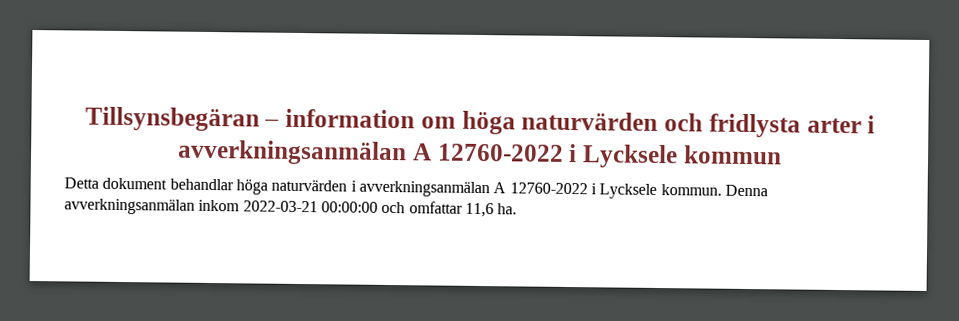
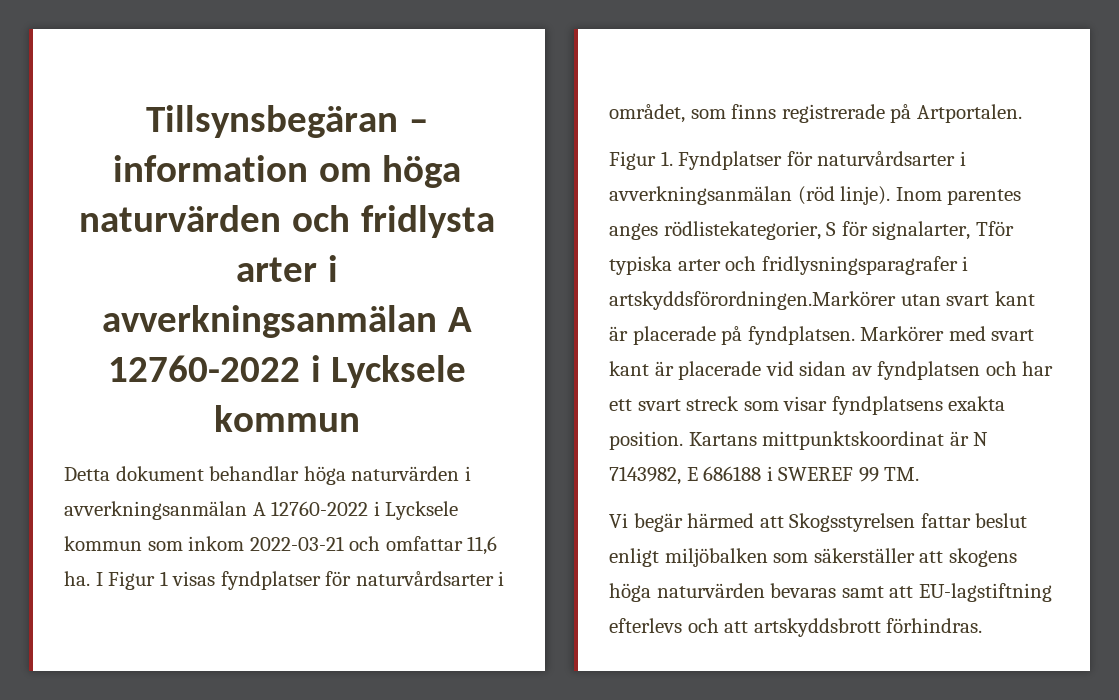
[660,184,768,197] [64,198,195,215] kommun. Denna avverkningsanmälan -> [64,536,183,551] kommun som
[320,201,378,213] 00:00:00 -> (344, 543) none
(518, 209) none -> [95,571,505,590] [609,104,1022,123] [609,151,966,170] [609,186,1022,205] [609,221,1014,240] [609,256,969,275] [609,291,1035,310] [609,326,1035,345] [609,361,1054,380] [609,396,1006,415] [609,431,989,450] [609,466,920,485] [609,513,1028,532] [609,548,1017,567] [609,583,1052,602] [609,618,983,637] I Figur 1 visas fyndplatser för naturvårdsarter i området, som finns registrerade på Artportalen. // Figur 1. Fyndplatser för naturvårdsarter i avverkningsanmälan (röd linje). Inom parentes anges rödlistekategorier, S för signalarter, Tför typiska arter och fridlysningsparagrafer i artskyddsförordningen.Markörer utan svart kant är placerade på fyndplatsen. Markörer med svart kant är placerade vid sidan av fyndplatsen och har ett svart streck som visar fyndplatsens exakta position. Kartans mittpunktskoordinat är N 7143982, E 686188 i SWEREF 99 TM. // Vi begär härmed att Skogsstyrelsen fattar beslut enligt miljöbalken som säkerställer att skogens höga naturvärden bevaras samt att EU-lagstiftning efterlevs och att artskyddsbrott förhindras.

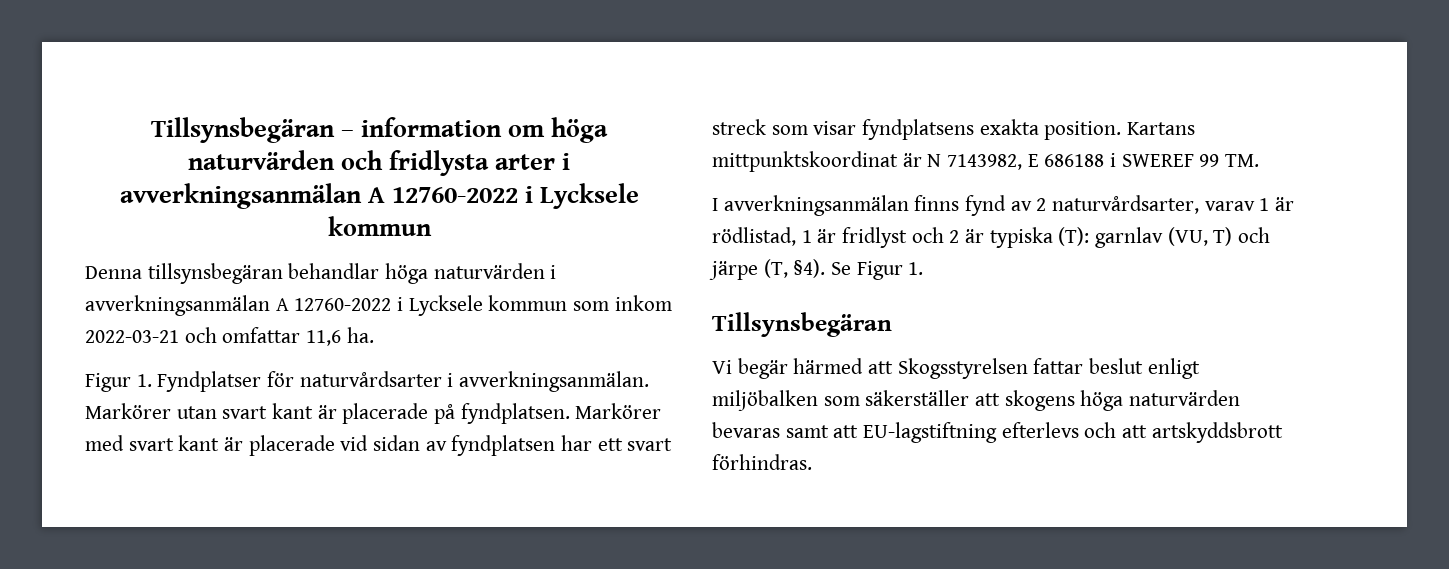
[64,466,204,481] Detta dokument -> [85,263,283,284] Denna tillsynsbegäran
[95,571,505,590] [609,104,1022,123] I Figur 1 visas fyndplatser för naturvårdsarter i området, som finns registrerade på Artportalen. -> (374, 335) none
[609,186,1022,205] [609,221,1014,240] [609,256,969,275] [609,291,896,310] avverkningsanmälan (röd linje). Inom parentes anges rödlistekategorier, S för signalarter, Tför typiska arter och fridlysningsparagrafer i artskyddsförordningen.Markörer -> [459,371,650,392] [85,403,171,419] avverkningsanmälan. Markörer
[985,361,1017,376] och -> (556, 445) none
(920, 474) none -> [712,195,1295,216] [712,227,1271,248] [709,259,924,280] [712,312,892,337] // I avverkningsanmälan finns fynd av 2 naturvårdsarter, varav 1 är rödlistad, 1 är fridlyst och 2 är typiska (T): garnlav (VU, T) och järpe (T, §4). Se Figur 1. // Tillsynsbegäran

